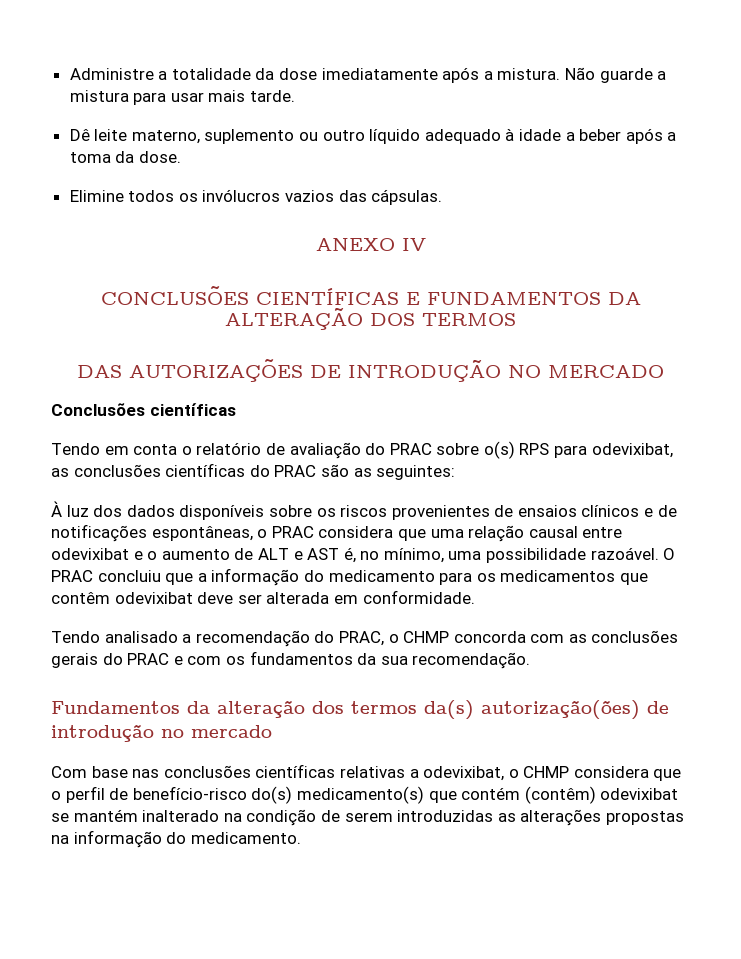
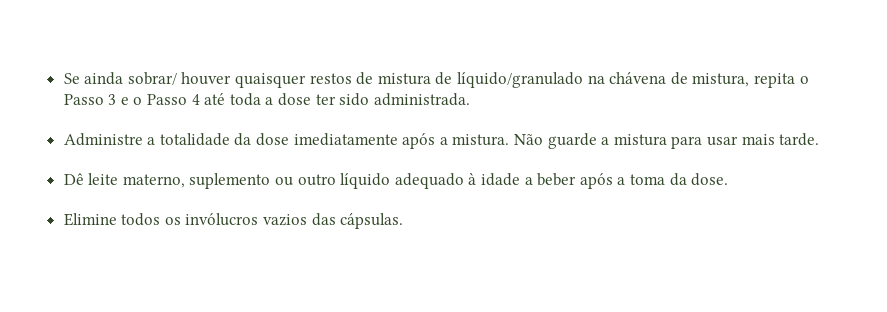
(69, 74) none -> [63,72,809,88] [63,93,470,106] Se ainda sobrar/ houver quaisquer restos de mistura de líquido/granulado na chávena de mistura, repita o Passo 3 e o Passo 4 até toda a dose ter sido administrada. //
[315,238,426,251] [100,285,641,305] [225,308,516,330] [77,358,664,382] [51,403,236,416] [51,441,673,459] [51,463,456,480] [51,501,677,520] [51,524,623,542] [51,547,676,563] [51,568,648,586] [51,590,475,604] [51,630,679,647] [51,651,531,669] [51,700,669,720] [51,724,272,742] [51,764,682,781] [51,786,679,804] [51,809,684,826] [51,830,301,848] // ANEXO IV // CONCLUSÕES CIENTÍFICAS E FUNDAMENTOS DA ALTERAÇÃO DOS TERMOS // DAS AUTORIZAÇÕES DE INTRODUÇÃO NO MERCADO // Conclusões científicas // Tendo em conta o relatório de avaliação do PRAC sobre o(s) RPS para odevixibat, as conclusões científicas do PRAC são as seguintes: // À luz dos dados disponíveis sobre os riscos provenientes de ensaios clínicos e de notificações espontâneas, o PRAC considera que uma relação causal entre odevixibat e o aumento de ALT e AST é, no mínimo, uma possibilidade razoável. O PRAC concluiu que a informação do medicamento para os medicamentos que contêm odevixibat deve ser alterada em conformidade. // Tendo analisado a recomendação do PRAC, o CHMP concorda com as conclusões gerais do PRAC e com os fundamentos da sua recomendação. // Fundamentos da alteração dos termos da(s) autorização(ões) de introdução no mercado // Com base nas conclusões científicas relativas a odevixibat, o CHMP considera que o perfil de benefício-risco do(s) medicamento(s) que contém (contêm) odevixibat se mantém inalterado na condição de serem introduzidas as alterações propostas na informação do medicamento. -> (404, 221) none

